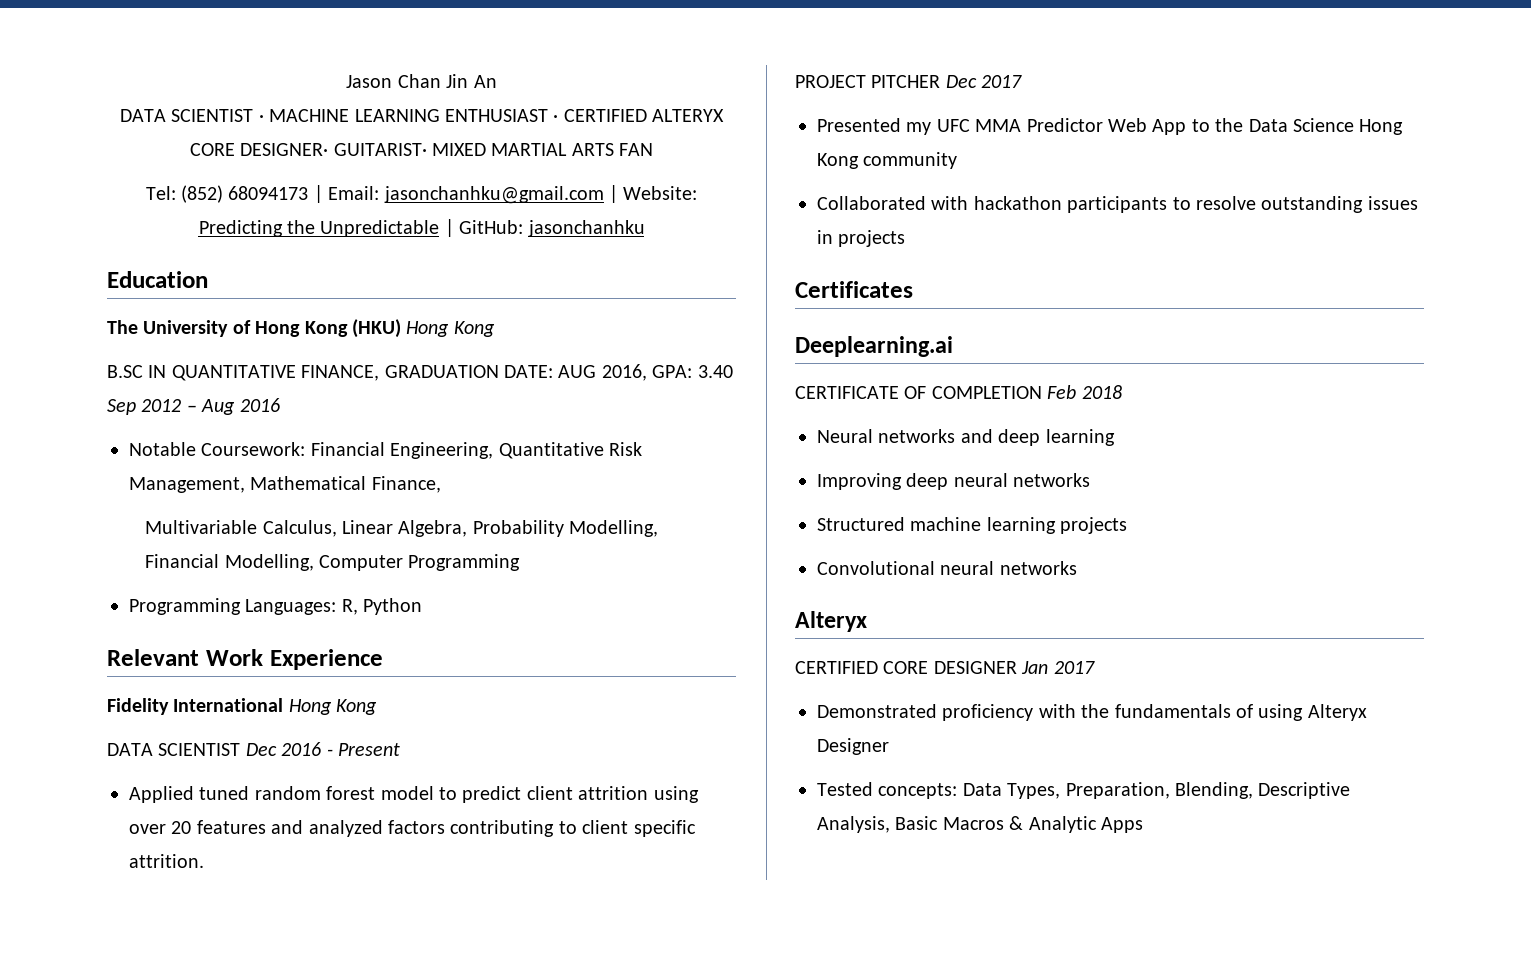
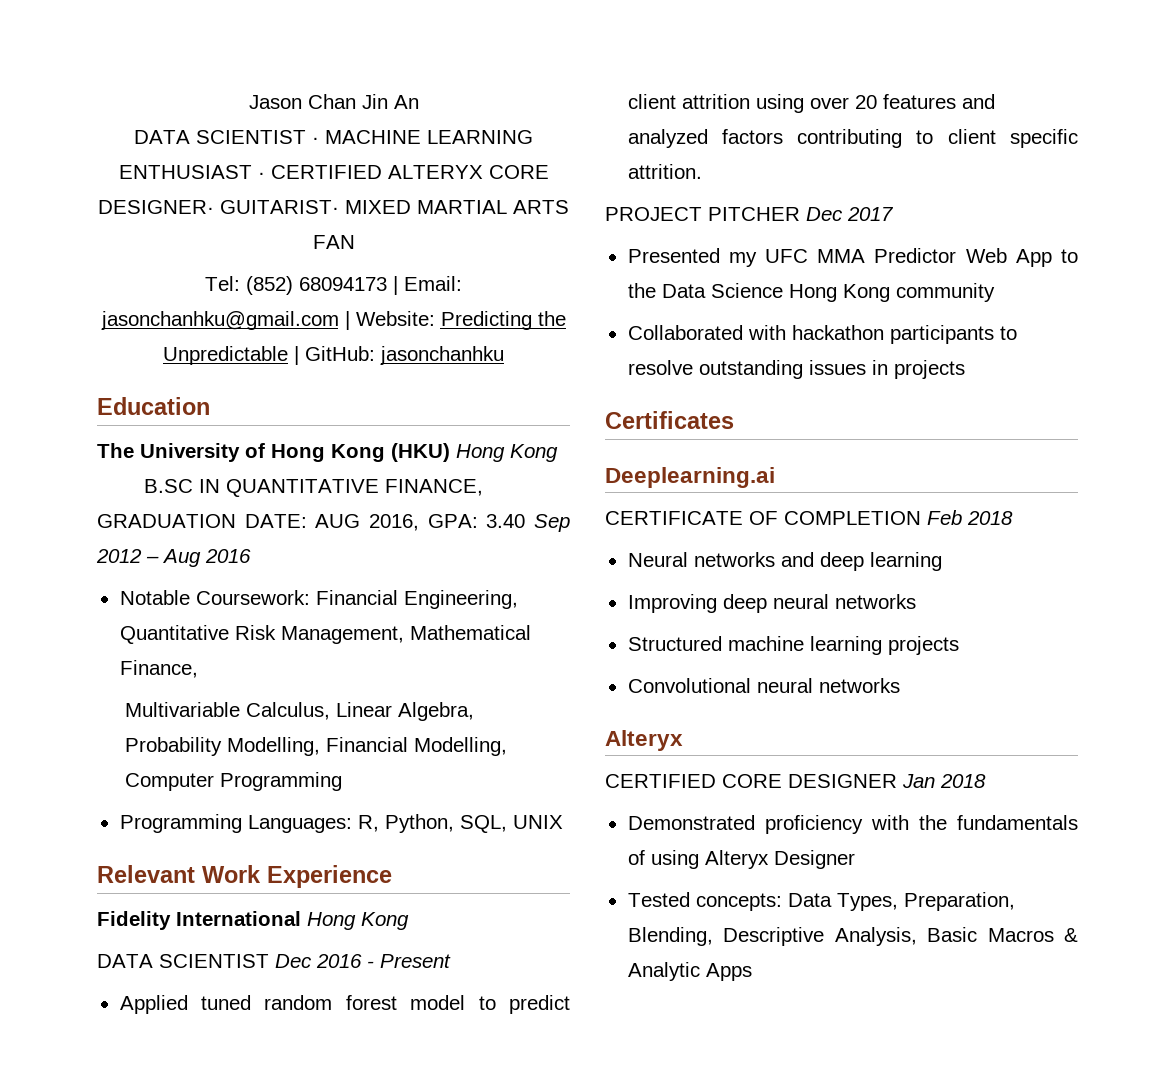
[363,598,423,615] Python -> [384,814,563,833] Python, SQL, UNIX
[1053,661,1095,674] 2017 -> [940,774,986,788] 2018

